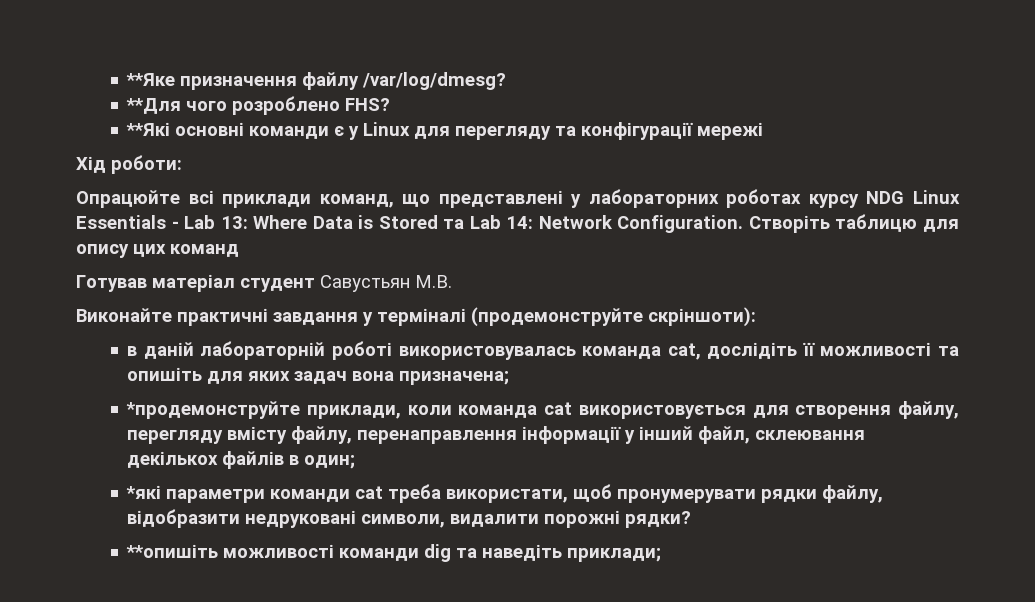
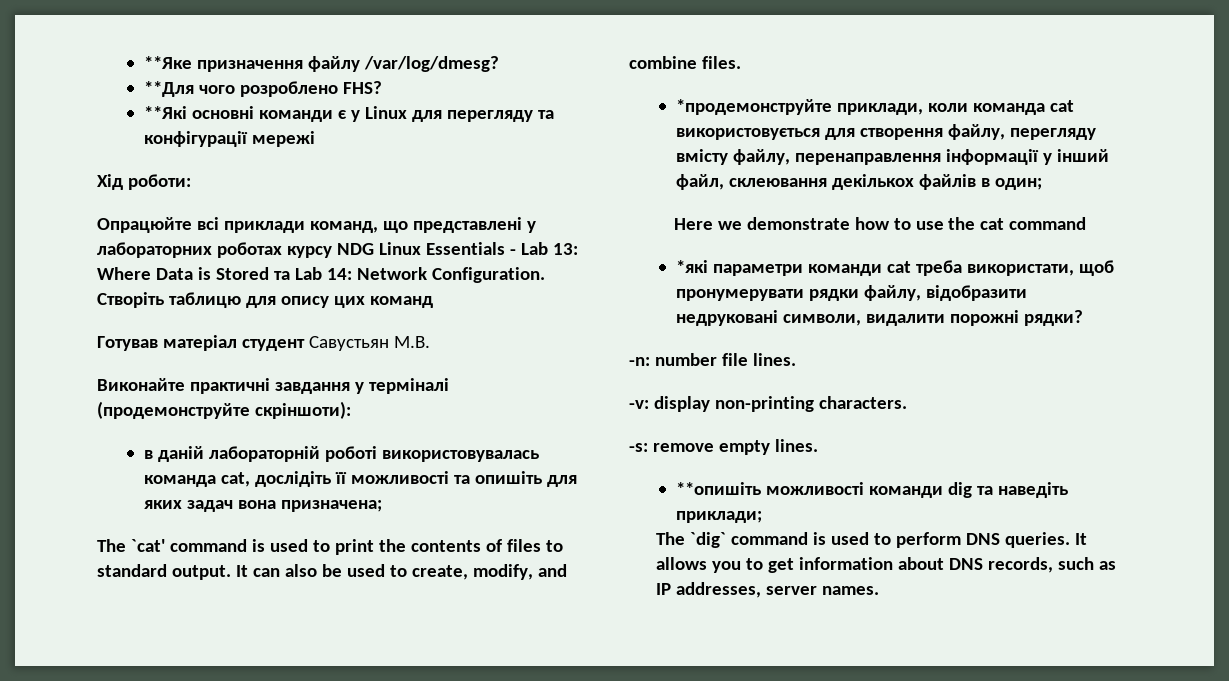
(510, 378) none -> [97,539,563,555] [97,564,567,580] [629,56,741,69] // The `cat' command is used to print the contents of files to standard output. It can also be used to create, modify, and combine files.
(356, 462) none -> [673,217,1087,230] // Here we demonstrate how to use the cat command
(692, 519) none -> [629,353,796,366] [629,396,907,412] [629,439,818,455] // -n: number file lines. // -v: display non-printing characters. // -s: remove empty lines.
(662, 555) none -> [655,532,1087,548] [655,557,1116,573] [655,582,879,598] // The `dig` command is used to perform DNS queries. It allows you to get information about DNS records, such as IP addresses, server names.

